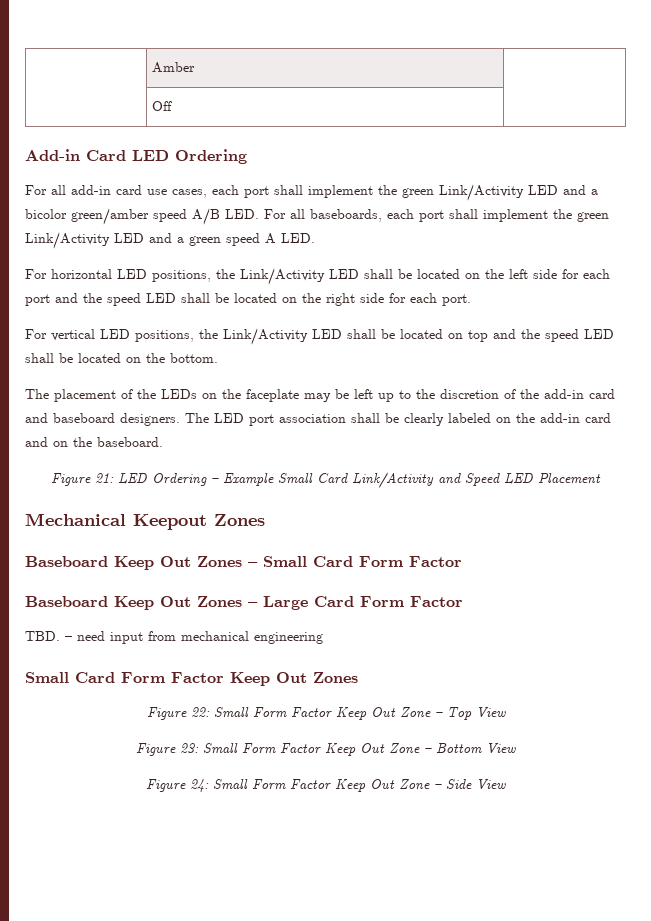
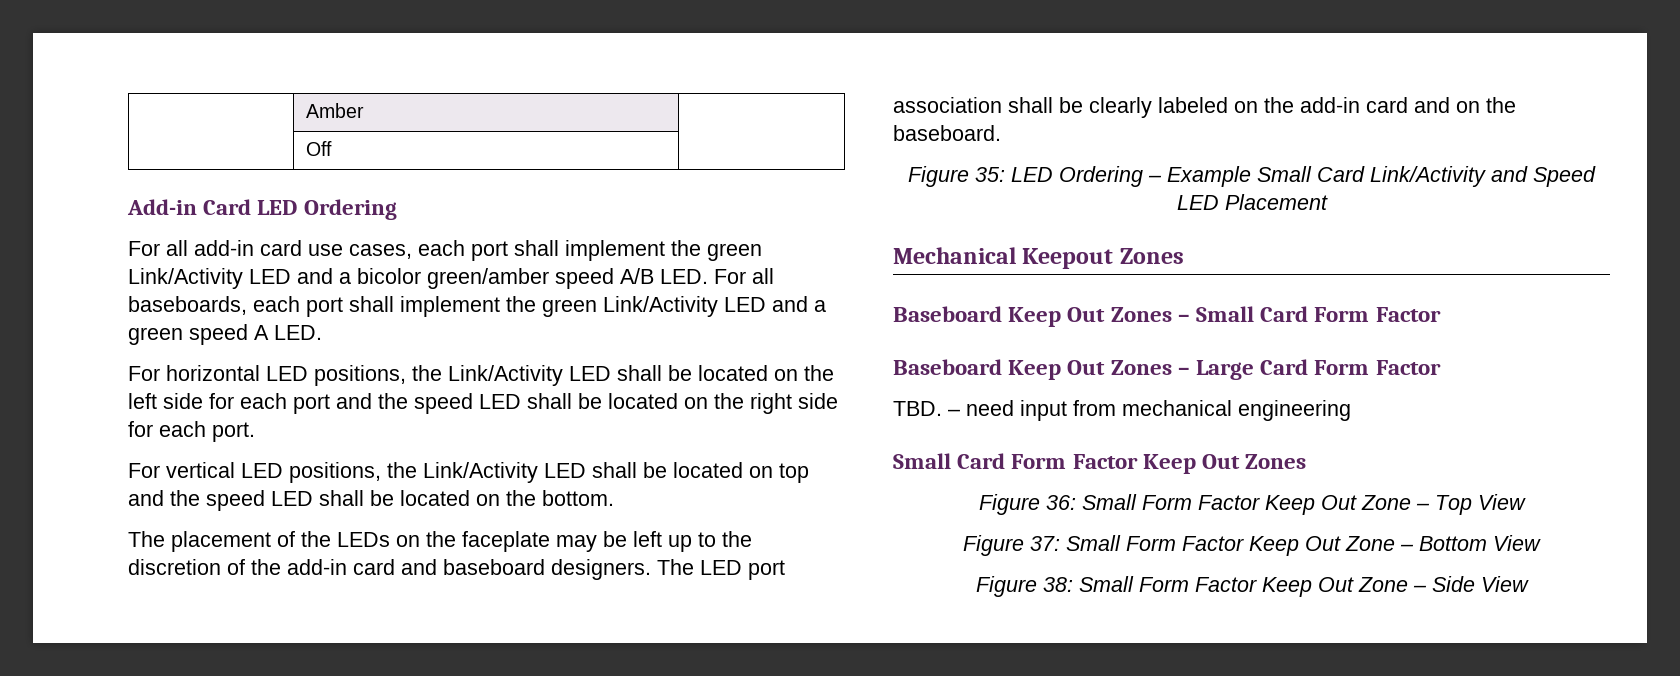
[95,473,114,483] 21: -> [975,167,1005,182] 35:
[190,707,210,717] 22: -> [1045,495,1076,510] 36:
[180,743,199,753] 23: -> [1030,536,1060,551] 37:
[190,779,209,792] 24: -> [1042,577,1073,592] 38:

